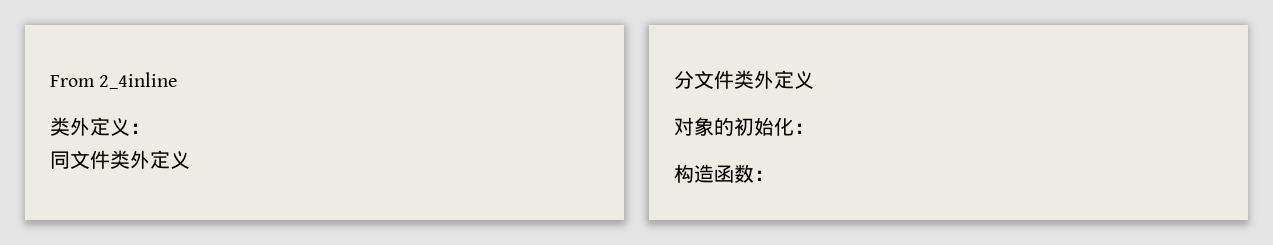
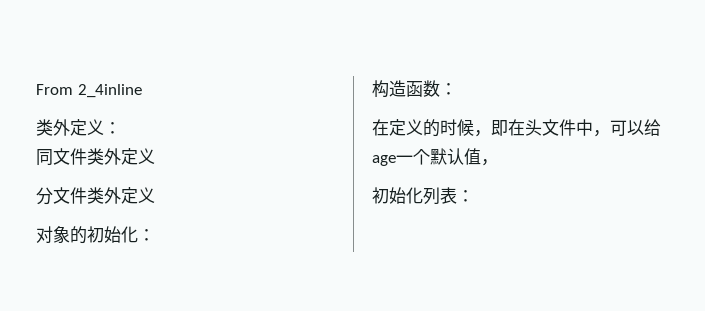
(774, 175) none -> [372,119,661,137] [372,148,498,166] [372,187,474,205] // 在定义的时候，即在头文件中，可以给age一个默认值， // 初始化列表：

